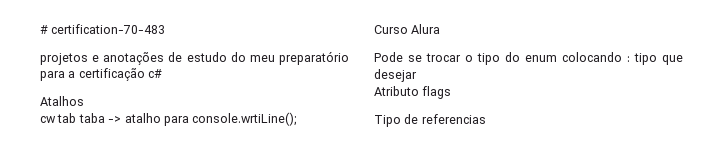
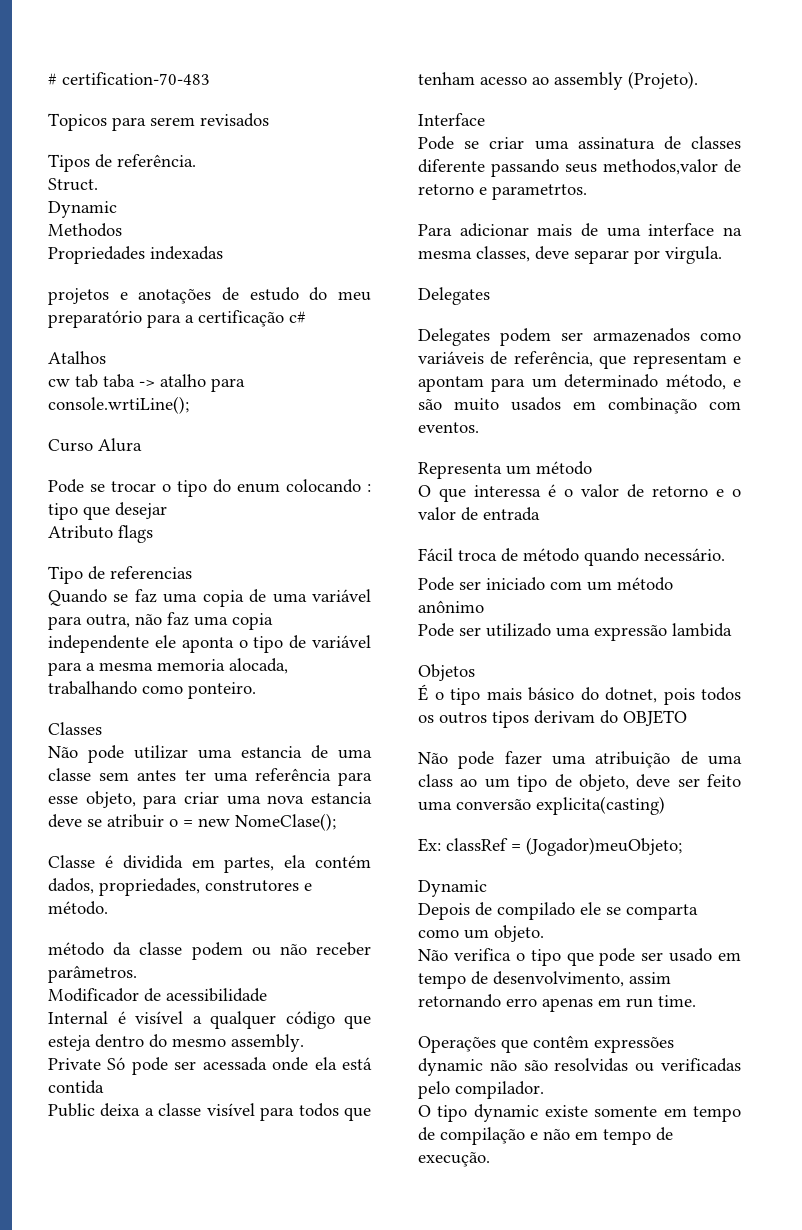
(166, 29) none -> [48,113,269,131] [48,154,196,172] [48,178,98,191] [48,201,117,218] [48,223,122,237] [48,246,223,264] // Topicos para serem revisados // Tipos de referência. // Struct. // Dynamic // Methodos // Propriedades indexadas
(486, 119) none -> [48,589,371,607] [48,612,273,630] [48,635,371,653] [48,658,288,676] [48,681,256,699] [48,722,102,735] [48,745,372,763] [48,768,372,786] [48,791,372,809] [48,813,336,831] [48,855,371,873] [48,878,312,896] [48,901,108,915] [48,942,371,960] [48,965,137,983] [48,988,267,1002] [48,1011,371,1029] [48,1034,304,1052] [48,1057,372,1075] [48,1080,104,1094] [48,1103,371,1121] [418,71,698,90] [418,113,485,126] [418,136,741,150] [418,159,741,177] [418,184,587,200] [418,223,742,237] [418,246,722,264] [418,287,490,305] [418,328,741,346] [418,351,741,369] [418,374,741,392] [418,397,741,414] [418,422,479,433] [418,461,592,479] [418,484,741,502] [418,507,540,521] [418,548,725,566] [418,577,673,591] [418,600,484,613] [418,623,732,641] [418,664,475,681] [418,684,741,705] [418,710,687,728] [418,751,742,769] [418,774,741,792] [418,796,665,815] [418,837,682,856] [418,880,487,897] [418,902,698,920] [418,925,544,942] [418,948,741,966] [418,971,671,989] [418,994,696,1012] [418,1035,674,1053] [418,1058,741,1076] [418,1081,544,1099] [418,1104,741,1122] [418,1127,673,1145] [418,1151,490,1167] // Quando se faz uma copia de uma variável para outra, não faz uma copia independente ele aponta o tipo de variável para a mesma memoria alocada, trabalhando como ponteiro. // Classes // Não pode utilizar uma estancia de uma classe sem antes ter uma referência para esse objeto, para criar uma nova estancia deve se atribuir o = new NomeClase(); // Classe é dividida em partes, ela contém dados, propriedades, construtores e método. // método da classe podem ou não receber parâmetros. // Modificador de acessibilidade // Internal é visível a qualquer código que esteja dentro do mesmo assembly. // Private Só pode ser acessada onde ela está contida // Public deixa a classe visível para todos que tenham acesso ao assembly (Projeto). // Interface // Pode se criar uma assinatura de classes diferente passando seus methodos,valor de retorno e parametrtos. // Para adicionar mais de uma interface na mesma classes, deve separar por virgula. // Delegates // Delegates podem ser armazenados como variáveis de referência, que representam e apontam para um determinado método, e são muito usados em combinação com eventos. // Representa um método // O que interessa é o valor de retorno e o valor de entrada // Fácil troca de método quando necessário. // Pode ser iniciado com um método anônimo // Pode ser utilizado uma expressão lambida // Objetos // É o tipo mais básico do dotnet, pois todos os outros tipos derivam do OBJETO // Não pode fazer uma atribuição de uma class ao um tipo de objeto, deve ser feito uma conversão explicita(casting) // Ex: classRef = (Jogador)meuObjeto; // Dynamic // Depois de compilado ele se comparta como um objeto. // Não verifica o tipo que pode ser usado em tempo de desenvolvimento, assim retornando erro apenas em run time. // Operações que contêm expressões dynamic não são resolvidas ou verificadas pelo compilador. // O tipo dynamic existe somente em tempo de compilação e não em tempo de execução.

